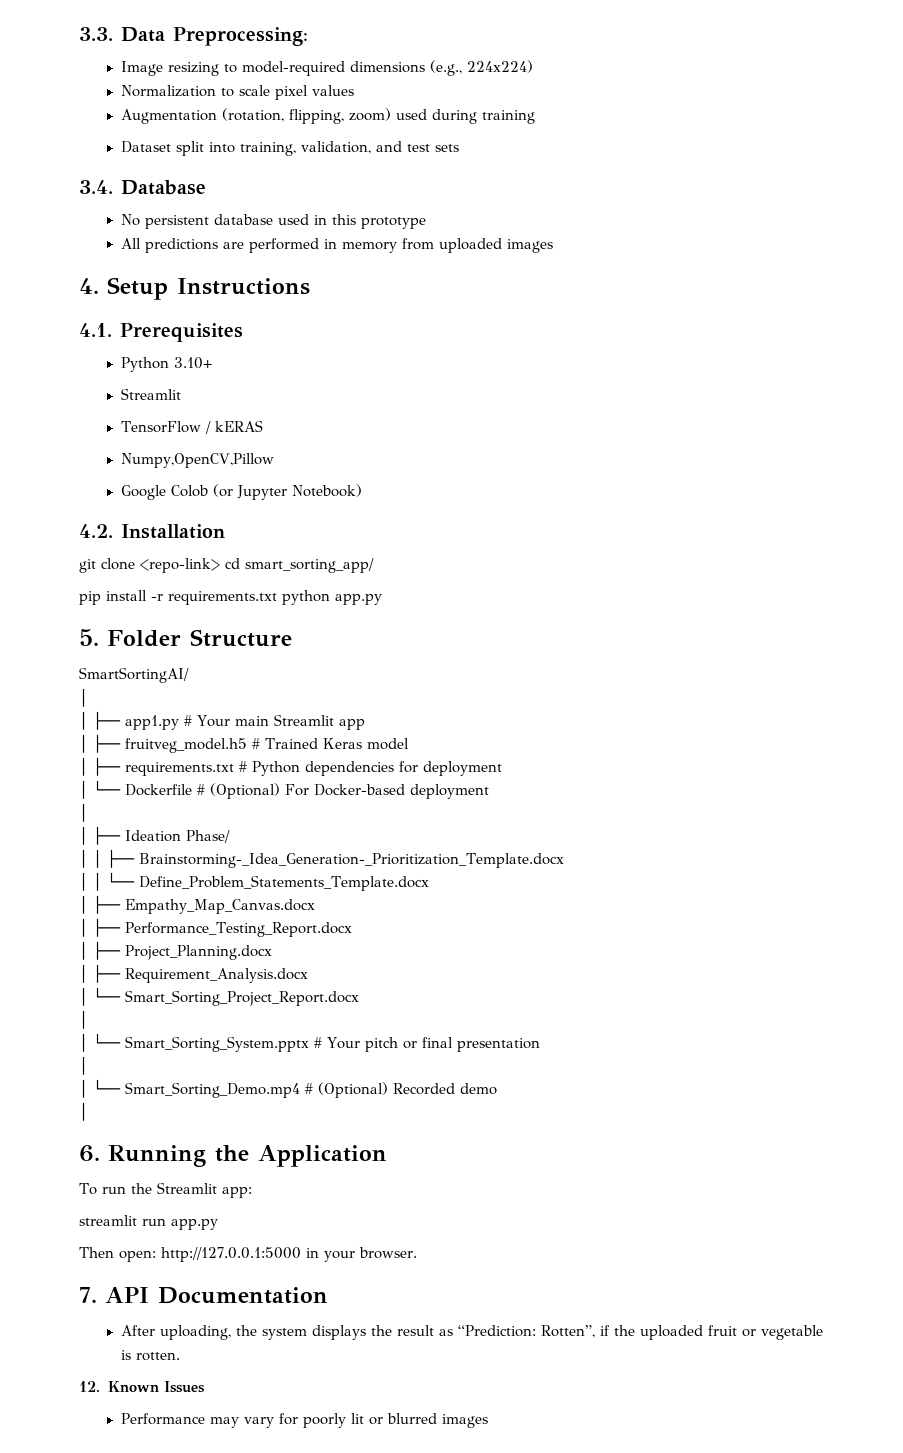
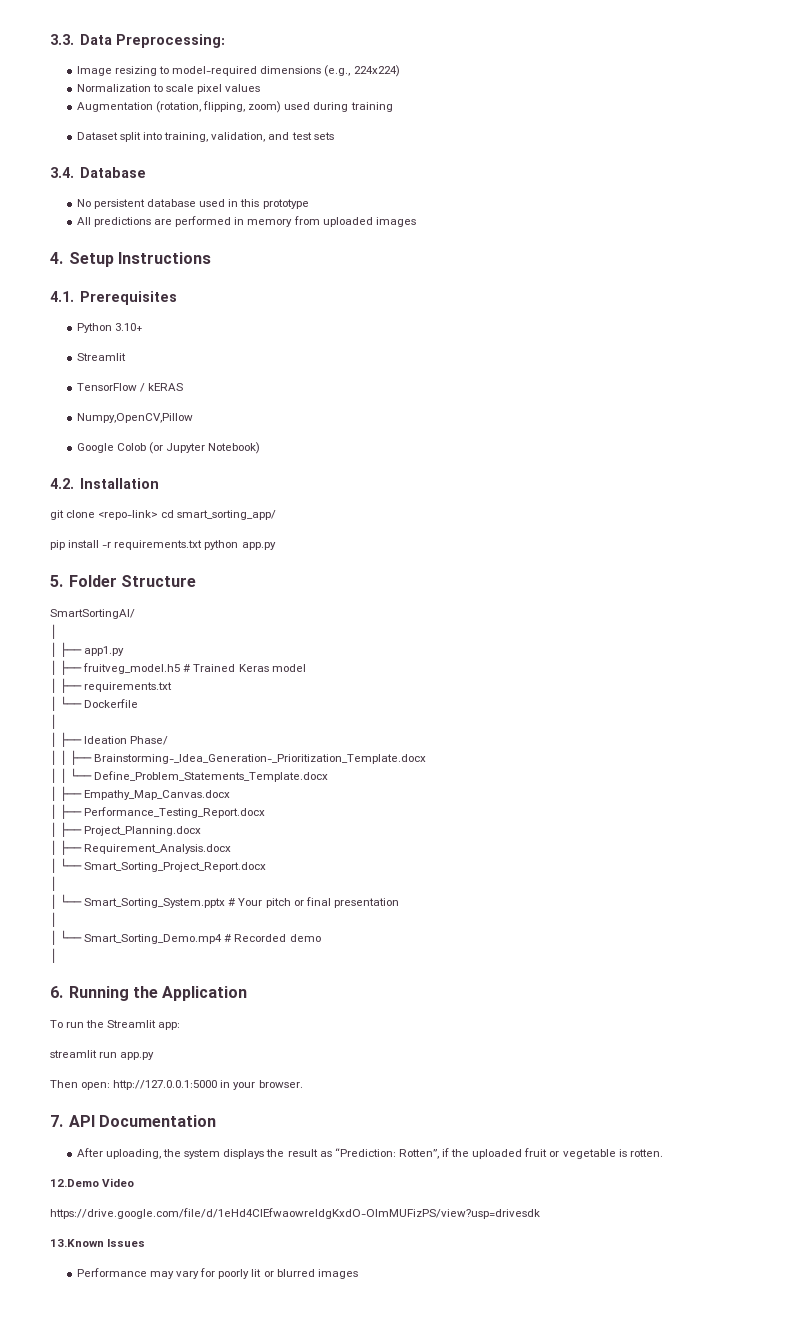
[184,714,365,730] # Your main Streamlit app -> (125, 651) none
[239,761,502,776] [79,780,489,799] # Python dependencies for deployment // │ └── Dockerfile # (Optional) For Docker-based deployment -> [50,696,139,711] // │ └── Dockerfile
[318,1082,388,1098] (Optional) -> (232, 938) none
[79,1381,159,1392] 12. Known -> [50,1178,135,1187] [50,1208,540,1219] [50,1239,104,1247] 12.Demo Video // https://drive.google.com/file/d/1eHd4ClEfwaowreIdgKxdO-OlmMUFizPS/view?usp=drivesdk // 13.Known

